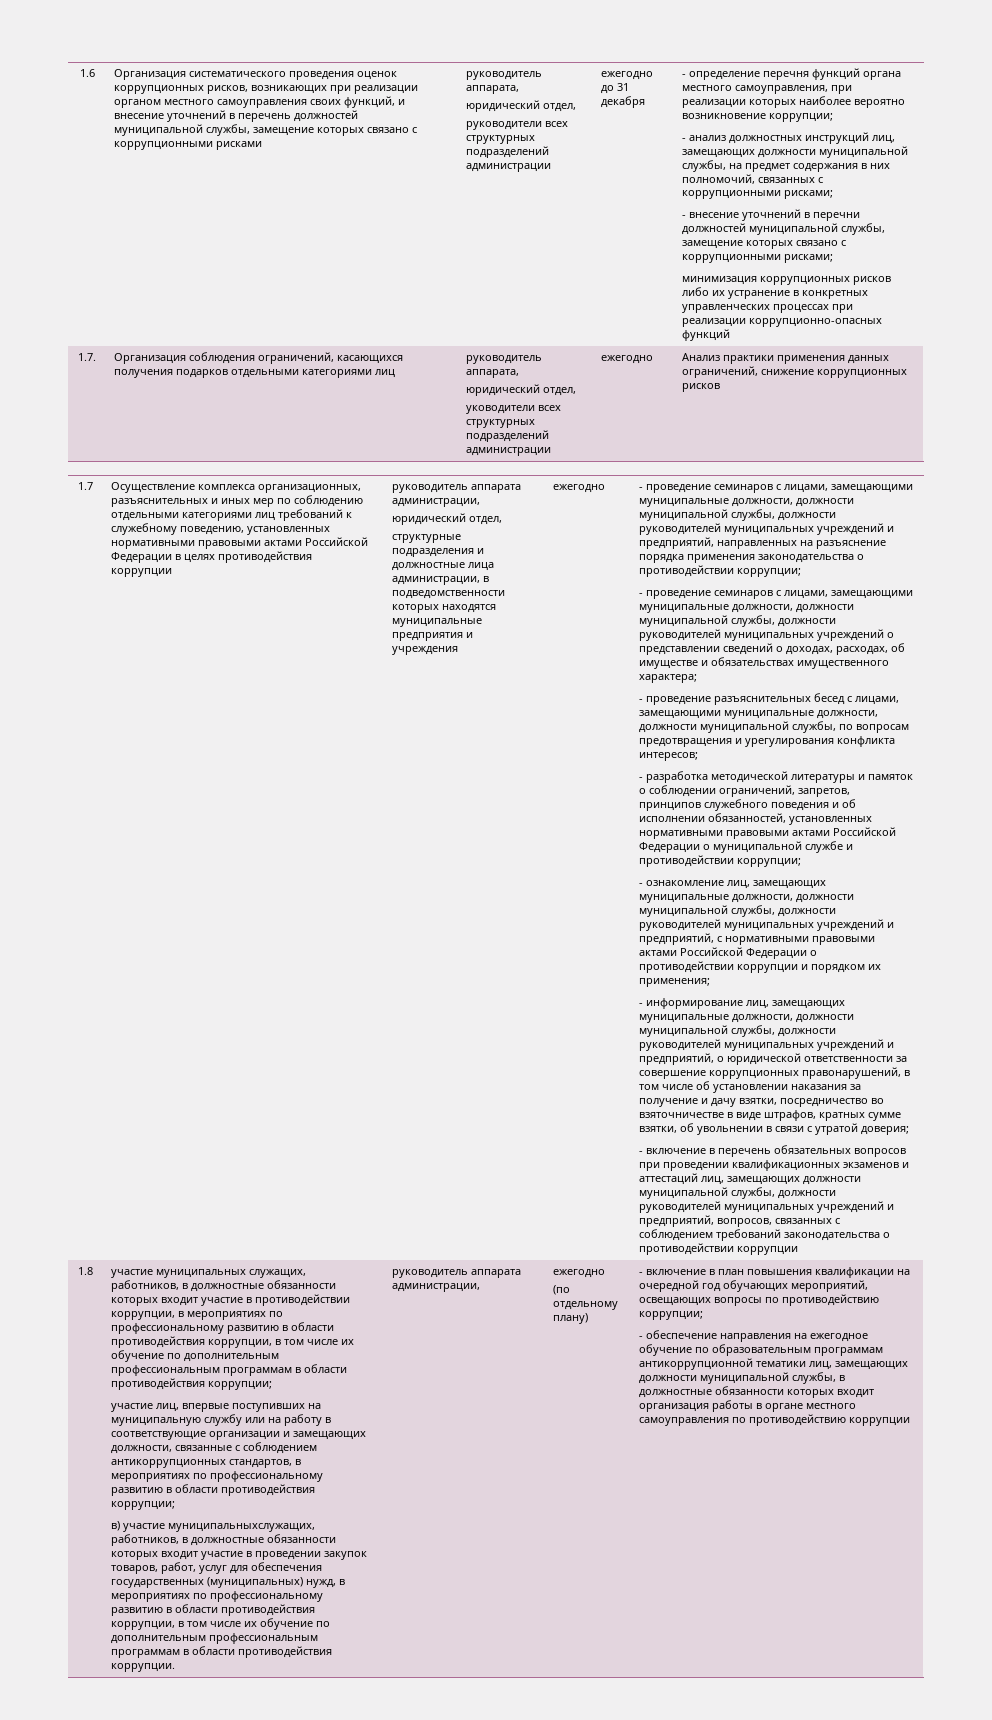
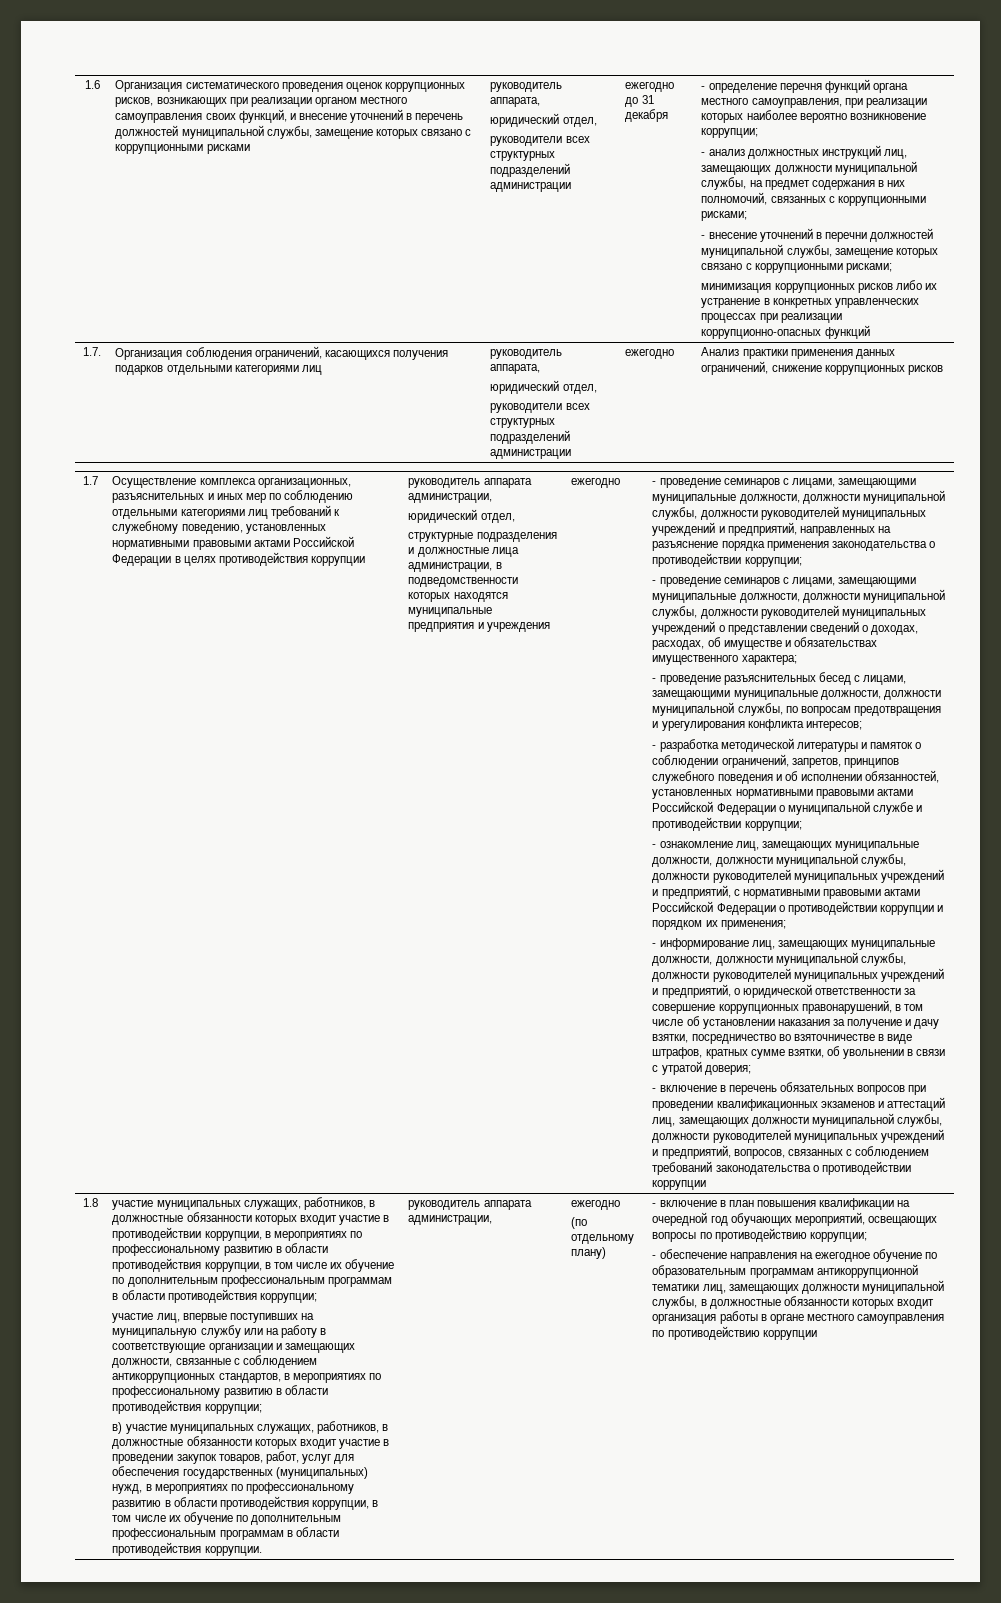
[466,405,536,414] уководители -> [490,403,563,413] руководители
[168,1523,316,1532] муниципальныхслужащих, -> [169,1424,314,1434] муниципальных служащих,

